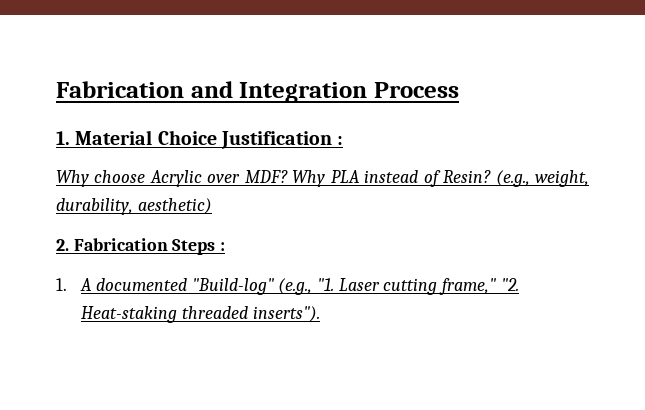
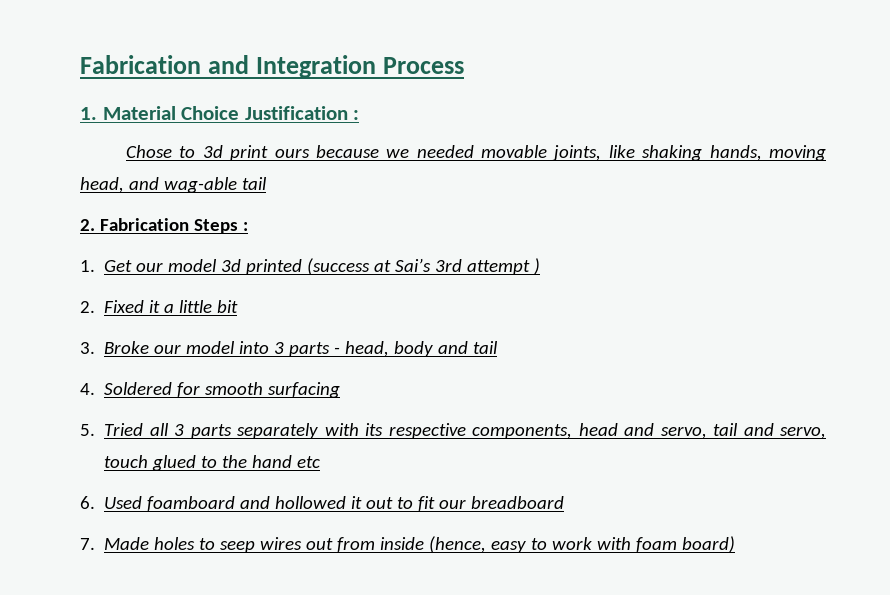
[56,170,589,187] [56,198,212,215] Why choose Acrylic over MDF? Why PLA instead of Resin? (e.g., weight, durability, aesthetic) -> [125,145,827,161] [80,177,267,193] Chose to 3d print ours because we needed movable joints, like shaking hands, moving head, and wag-able tail
[80,278,519,295] [81,306,320,323] A documented "Build-log" (e.g., "1. Laser cutting frame," "2. Heat-staking threaded inserts"). -> [104,258,541,275] [80,300,239,313] [80,341,499,357] [80,382,341,398] [80,423,827,439] [104,455,321,471] [80,496,565,511] [80,536,736,553] Get our model 3d printed (success at Sai’s 3rd attempt ) // 2. Fixed it a little bit // 3. Broke our model into 3 parts - head, body and tail // 4. Soldered for smooth surfacing // 5. Tried all 3 parts separately with its respective components, head and servo, tail and servo, touch glued to the hand etc // 6. Used foamboard and hollowed it out to fit our breadboard // 7. Made holes to seep wires out from inside (hence, easy to work with foam board)

